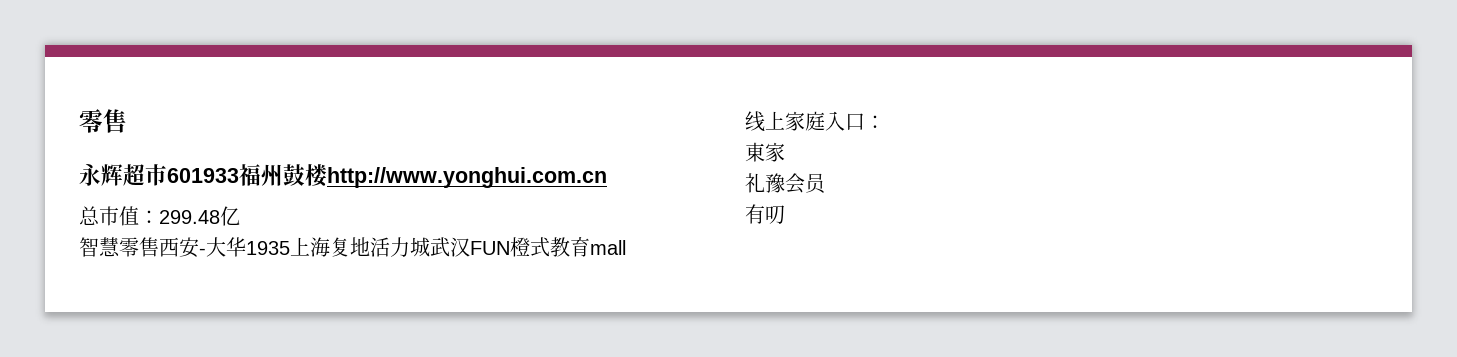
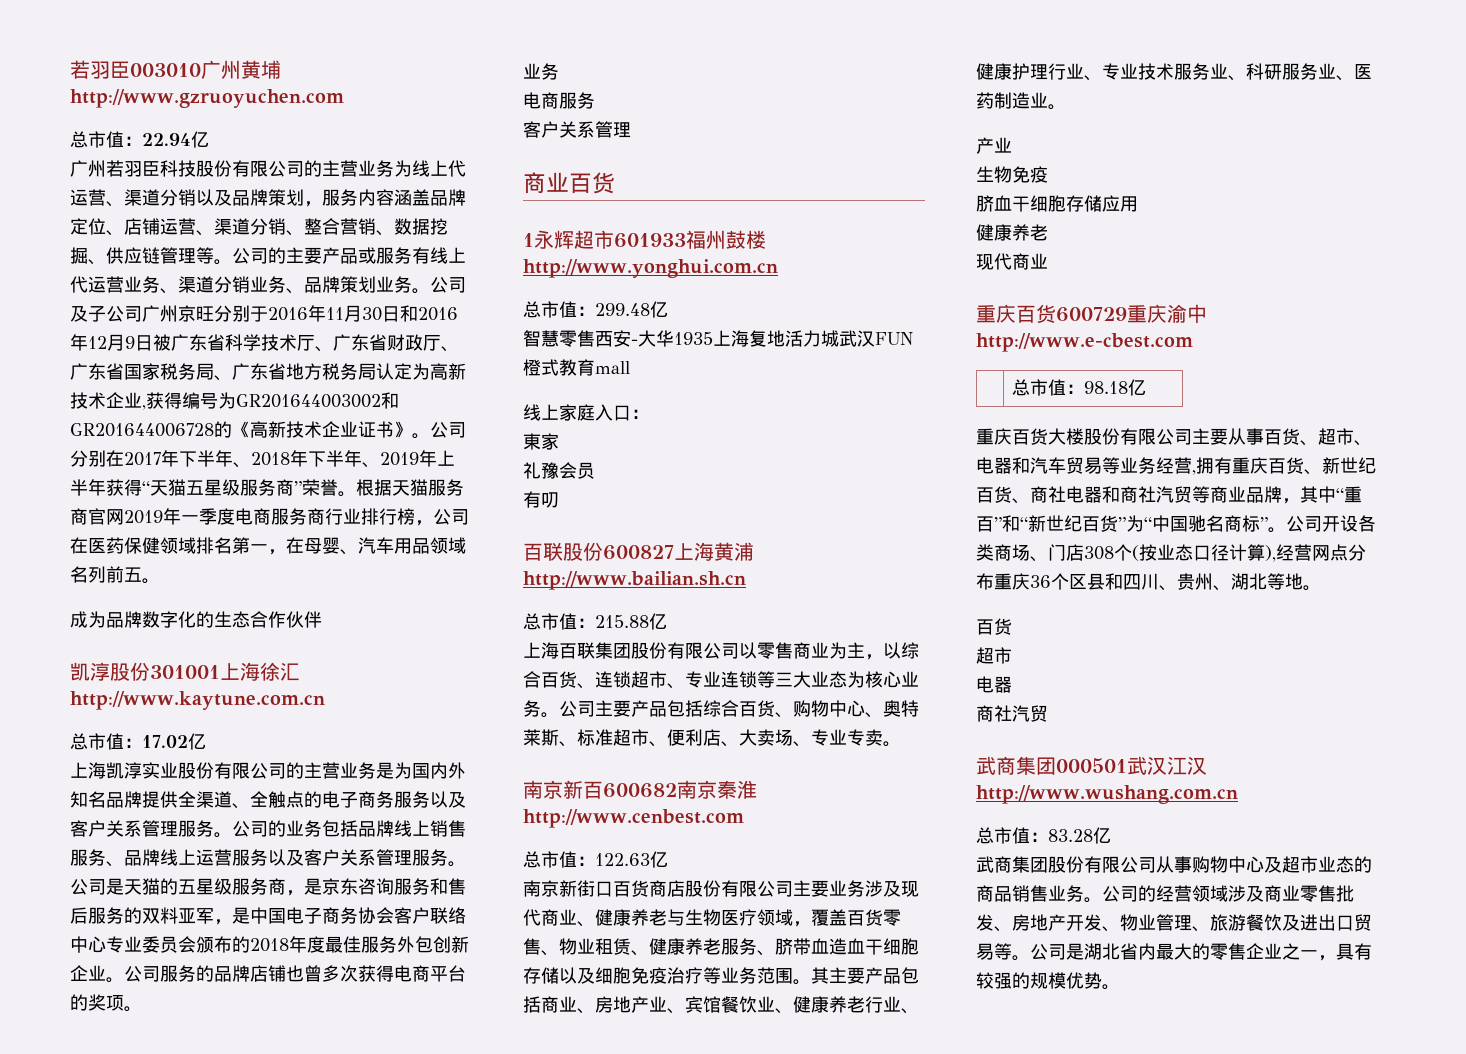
[79,109,127,133] 零售 // -> [70,60,281,80] [70,89,344,108] [70,131,209,148] [70,160,466,177] [70,189,466,207] [70,218,448,236] [70,247,466,265] [70,276,466,294] [70,305,458,322] [70,334,459,352] [70,363,466,381] [70,392,399,410] [70,421,466,439] [70,450,455,468] [70,479,464,497] [70,508,469,526] [70,537,466,555] [70,566,160,584] [70,611,322,628] [70,662,300,681] [70,691,325,710] [70,733,206,750] [70,762,466,779] [70,791,466,809] [70,820,466,838] [70,849,466,867] [70,878,466,896] [70,907,466,925] [70,936,469,953] [70,965,466,983] [70,994,142,1012] [523,63,559,80] [523,92,595,109] [523,121,631,138] [523,172,615,194] [523,233,534,247] 若羽臣003010广州黄埔http://www.gzruoyuchen.com // 总市值：22.94亿 // 广州若羽臣科技股份有限公司的主营业务为线上代运营、渠道分销以及品牌策划，服务内容涵盖品牌定位、店铺运营、渠道分销、整合营销、数据挖掘、供应链管理等。公司的主要产品或服务有线上代运营业务、渠道分销业务、品牌策划业务。公司及子公司广州京旺分别于2016年11月30日和2016年12月9日被广东省科学技术厅、广东省财政厅、广东省国家税务局、广东省地方税务局认定为高新技术企业,获得编号为GR201644003002和GR201644006728的《高新技术企业证书》。公司分别在2017年下半年、2018年下半年、2019年上半年获得“天猫五星级服务商”荣誉。根据天猫服务商官网2019年一季度电商服务商行业排行榜，公司在医药保健领域排名第一，在母婴、汽车用品领域名列前五。 // 成为品牌数字化的生态合作伙伴 // 凯淳股份301001上海徐汇http://www.kaytune.com.cn // 总市值：17.02亿 // 上海凯淳实业股份有限公司的主营业务是为国内外知名品牌提供全渠道、全触点的电子商务服务以及客户关系管理服务。公司的业务包括品牌线上销售服务、品牌线上运营服务以及客户关系管理服务。公司是天猫的五星级服务商，是京东咨询服务和售后服务的双料亚军，是中国电子商务协会客户联络中心专业委员会颁布的2018年度最佳服务外包创新企业。公司服务的品牌店铺也曾多次获得电商平台的奖项。 // 业务 // 电商服务 // 客户关系管理 // 商业百货 // 1
(785, 214) none -> [523,542,754,561] [523,571,746,590] [523,613,667,630] [523,642,919,660] [523,671,919,689] [523,700,919,718] [523,729,901,747] [523,780,757,799] [523,809,744,828] [523,851,668,868] [523,880,919,897] [523,909,901,927] [523,938,919,956] [523,967,919,985] [523,996,919,1014] [976,63,1372,81] [976,92,1066,110] [976,137,1012,154] [976,166,1048,183] [976,195,1138,212] [976,224,1048,241] [976,253,1048,270] [976,304,1207,324] [976,333,1193,352] [1012,379,1147,396] [976,428,1372,446] [976,457,1376,475] [976,486,1362,504] [976,515,1376,533] [976,544,1366,562] [976,573,1321,591] [976,618,1012,635] [976,647,1012,664] [976,676,1012,693] [976,705,1048,722] [976,756,1207,775] [976,785,1238,804] [976,827,1111,844] [976,856,1372,873] [976,885,1354,903] [976,914,1372,932] [976,943,1372,961] [976,972,1120,990] // 百联股份600827上海黄浦http://www.bailian.sh.cn // 总市值：215.88亿 // 上海百联集团股份有限公司以零售商业为主，以综合百货、连锁超市、专业连锁等三大业态为核心业务。公司主要产品包括综合百货、购物中心、奥特莱斯、标准超市、便利店、大卖场、专业专卖。 // 南京新百600682南京秦淮http://www.cenbest.com // 总市值：122.63亿 // 南京新街口百货商店股份有限公司主要业务涉及现代商业、健康养老与生物医疗领域，覆盖百货零售、物业租赁、健康养老服务、脐带血造血干细胞存储以及细胞免疫治疗等业务范围。其主要产品包括商业、房地产业、宾馆餐饮业、健康养老行业、健康护理行业、专业技术服务业、科研服务业、医药制造业。 // 产业 // 生物免疫 // 脐血干细胞存储应用 // 健康养老 // 现代商业 // 重庆百货600729重庆渝中http://www.e-cbest.com // | 总市值：98.18亿 // 重庆百货大楼股份有限公司主要从事百货、超市、电器和汽车贸易等业务经营,拥有重庆百货、新世纪百货、商社电器和商社汽贸等商业品牌，其中“重百”和“新世纪百货”为“中国驰名商标”。公司开设各类商场、门店308个(按业态口径计算),经营网点分布重庆36个区县和四川、贵州、湖北等地。 // 百货 // 超市 // 电器 // 商社汽贸 // 武商集团000501武汉江汉http://www.wushang.com.cn // 总市值：83.28亿 // 武商集团股份有限公司从事购物中心及超市业态的商品销售业务。公司的经营领域涉及商业零售批发、房地产开发、物业管理、旅游餐饮及进出口贸易等。公司是湖北省内最大的零售企业之一，具有较强的规模优势。

